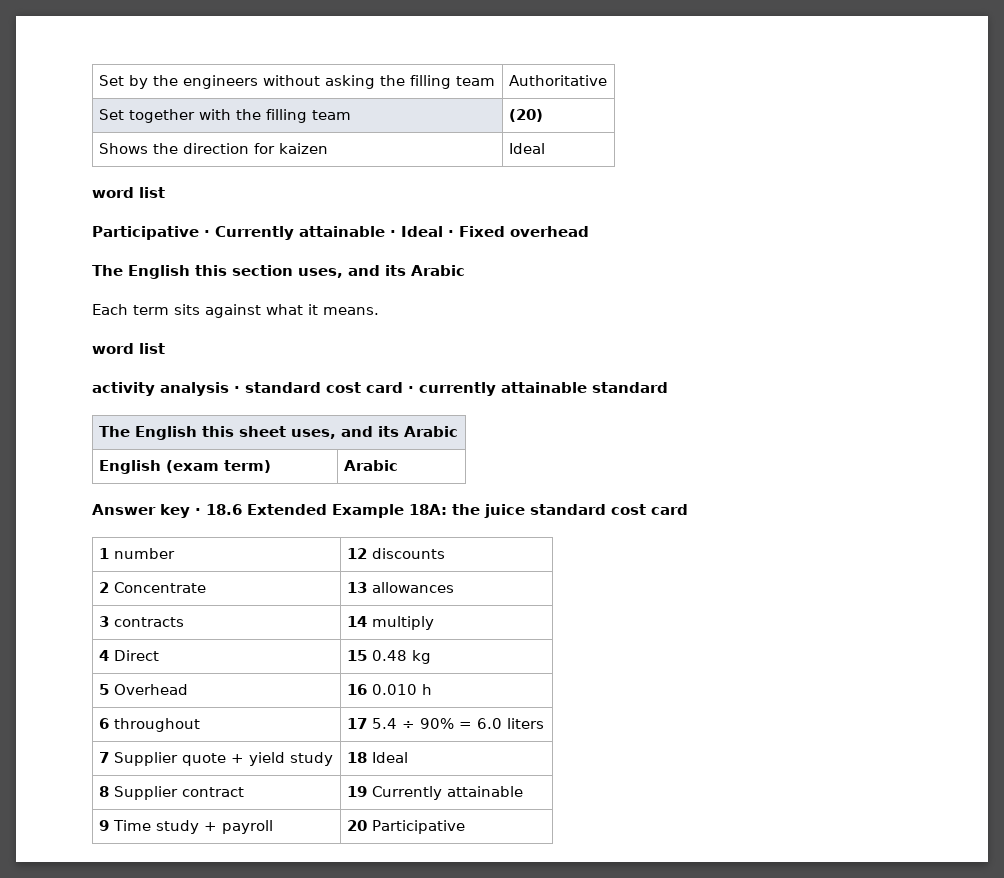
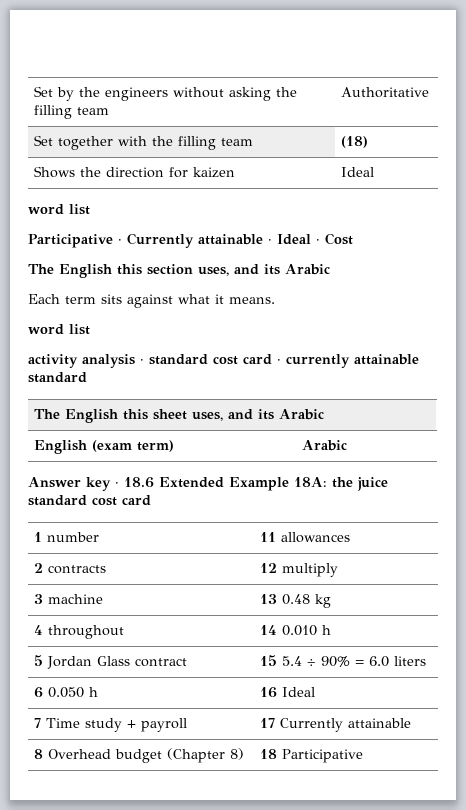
[508,109,543,122] (20) -> [341,136,369,148] (18)
[459,226,589,237] Fixed overhead -> [325,233,353,245] Cost
[346,548,445,559] 12 discounts -> [260,532,351,543] 11 allowances
[113,582,206,593] [346,582,454,593] [98,616,184,627] [346,616,434,630] [98,650,159,661] [346,650,367,661] Concentrate | 13 allowances // 3 contracts | 14 multiply // 4 Direct | 15 -> [48,565,107,574] [260,563,339,577] [34,594,104,604] [260,594,278,604] contracts | 12 multiply // 3 machine | 13
[98,684,188,695] [346,684,367,695] 5 Overhead | 16 -> [34,625,125,639] [260,625,278,635] 4 throughout | 14
[98,718,200,732] [346,718,367,729] 6 throughout | 17 -> [34,655,188,669] [260,655,278,666] 5 Jordan Glass contract | 15
[98,752,333,766] [346,752,408,763] [98,786,244,800] [346,786,523,800] [98,820,273,834] [346,820,367,831] 7 Supplier quote + yield study | 18 Ideal // 8 Supplier contract | 19 Currently attainable // 9 Time study + payroll | 20 -> [34,687,99,698] [260,687,316,698] [34,718,188,732] [260,718,412,732] [34,748,245,763] [260,749,278,759] 6 0.050 h | 16 Ideal // 7 Time study + payroll | 17 Currently attainable // 8 Overhead budget (Chapter 8) | 18

